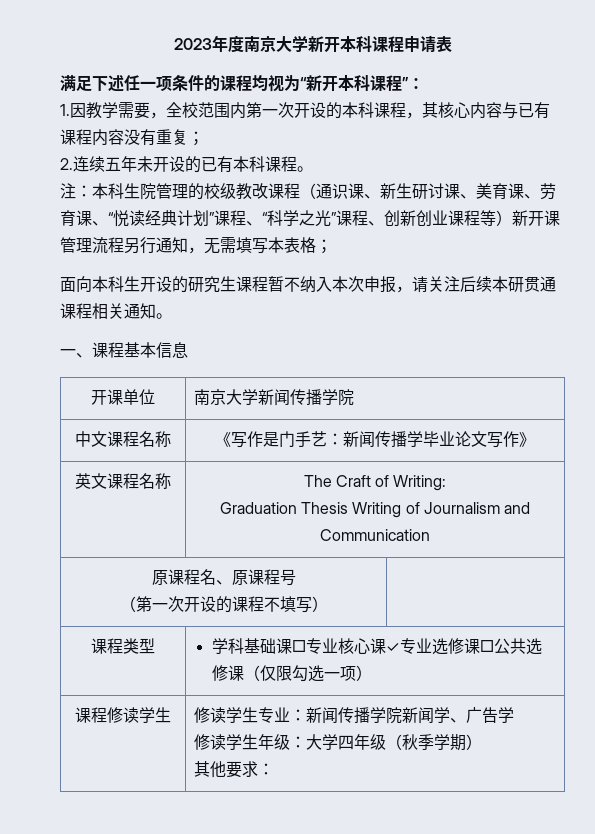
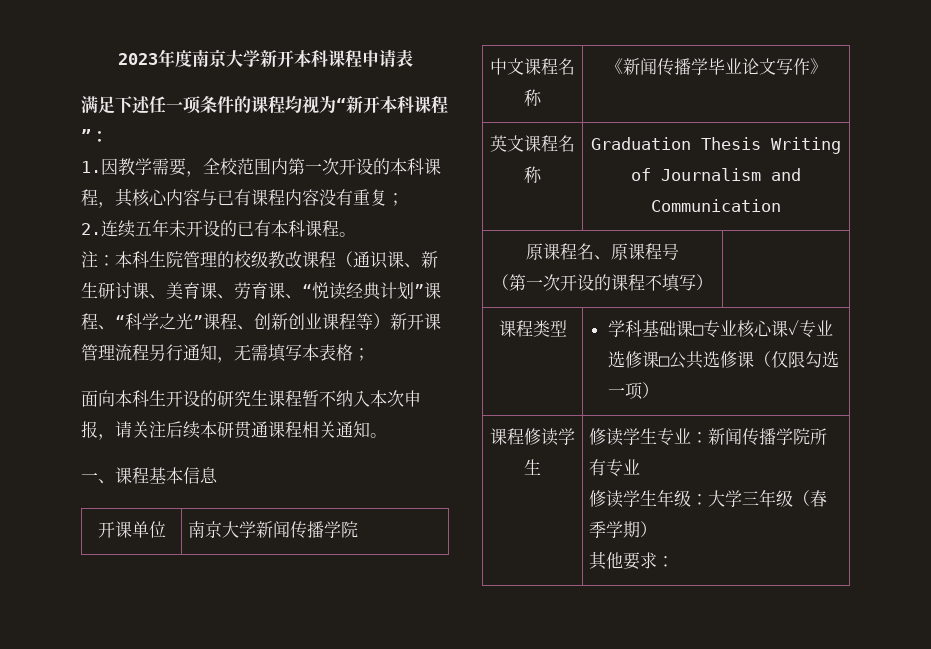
[231,431,343,448] 写作是门手艺： -> (623, 66) none
[303,475,447,491] The Craft of Writing: // -> (542, 174) none
[401,707,514,724] 新闻学、广告学 -> [809,428,827,445] [588,459,640,477] 所有专业
[337,734,418,750] 四年级（秋 -> [741,489,827,507] 三年级（春

